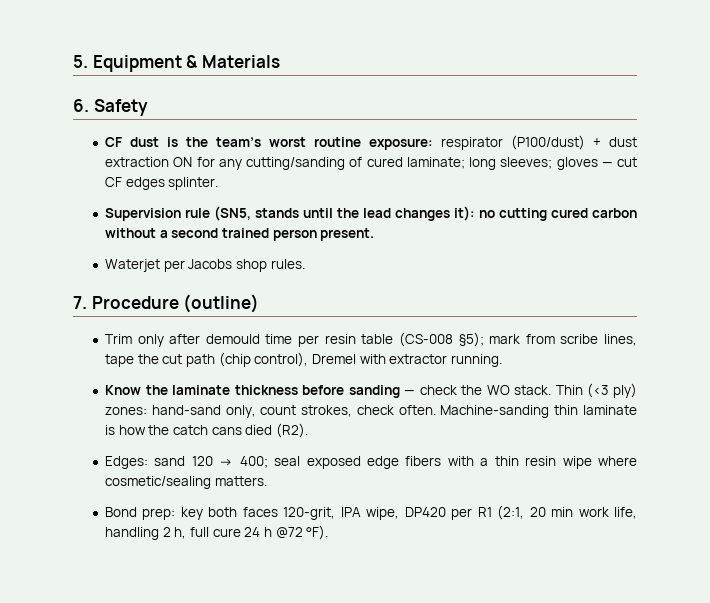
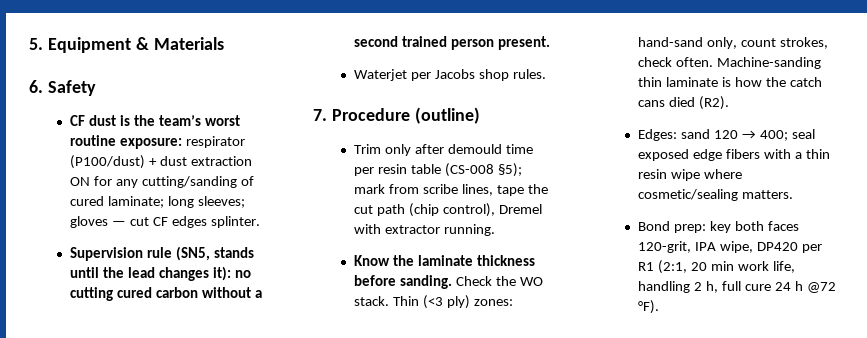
[348,385,457,398] sanding — check -> [400,275,493,289] sanding. Check

